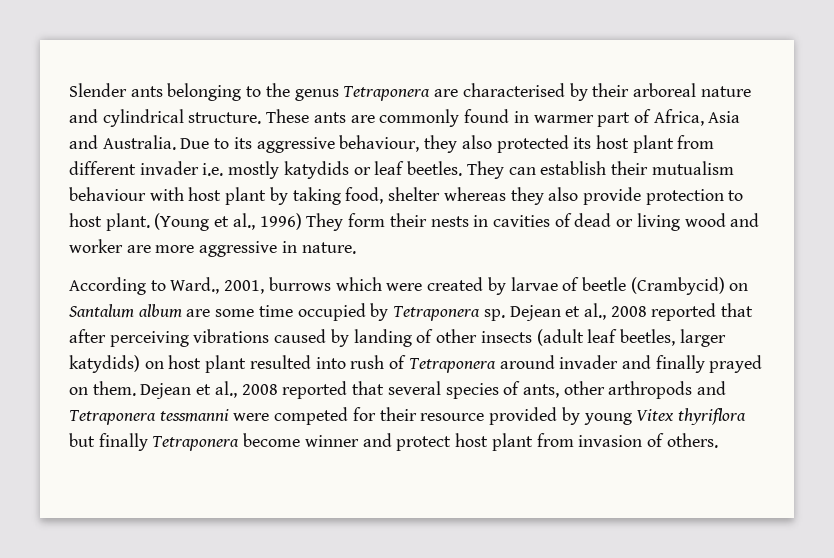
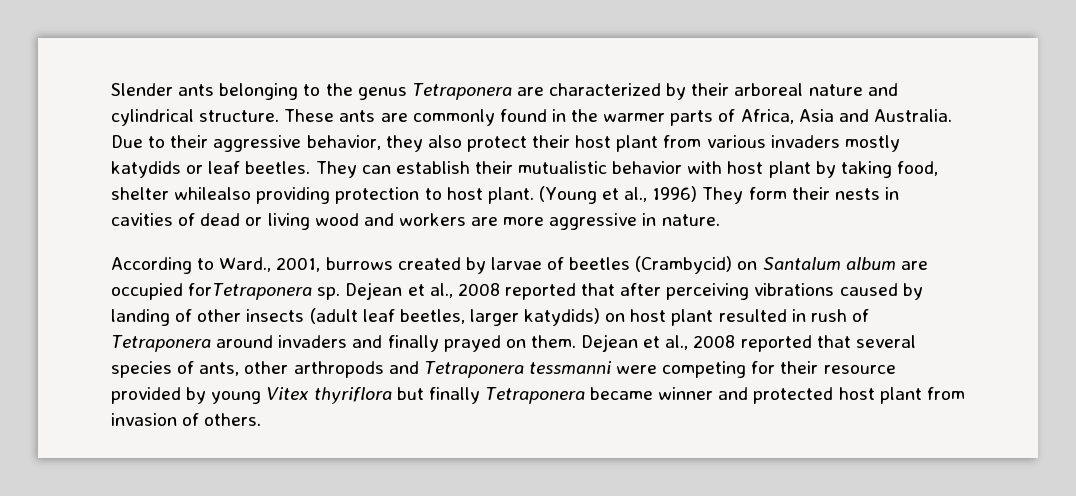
[462,83,565,97] characterised -> [549,83,662,96] characterized
[533,112,631,127] warmer part -> [571,109,714,126] the warmer parts
[233,135,715,153] [69,161,224,176] its aggressive behaviour, they also protected its host plant from different invader i.e. -> [170,135,840,152] their aggressive behavior, they also protect their host plant from various invaders
[651,161,734,175] [69,187,146,201] mutualism behaviour -> [518,161,683,174] mutualistic behavior
[443,187,641,205] whereas they also provide -> [174,187,331,204] whilealso providing
[69,239,123,253] worker -> [398,213,466,226] workers
[335,277,423,291] which were -> (393, 263) none
[581,277,626,291] beetle -> [569,257,631,270] beetles
[215,303,481,321] some time occupied by Tetraponera -> [111,283,313,300] occupied forTetraponera
[315,357,346,369] into -> [791,309,806,322] in
[559,355,619,369] invader -> [278,335,348,348] invaders
[274,407,349,425] competed -> [662,361,747,378] competing
[243,433,301,447] become -> [590,387,654,400] became
[396,436,452,451] protect -> [753,387,834,404] protected

